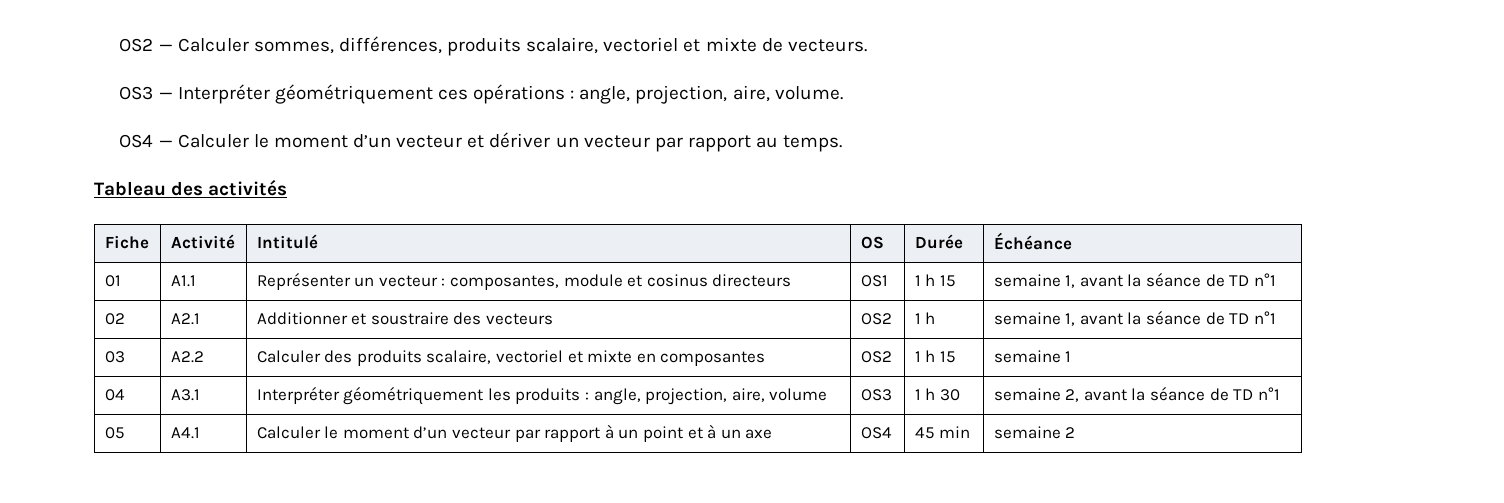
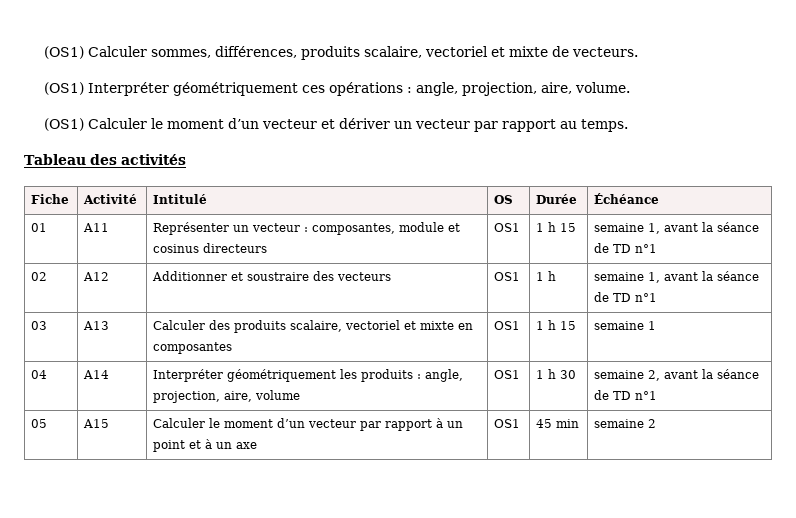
[119,38,173,52] OS2 — -> [43,46,84,59] (OS1)
[119,86,173,100] OS3 — -> [43,82,84,95] (OS1)
[119,134,173,148] OS4 — -> [43,118,84,131] (OS1)
[170,275,196,287] A1.1 -> [83,223,110,232] A11
[170,313,200,325] A2.1 -> [83,272,110,281] A12
[860,313,892,325] OS2 -> [494,272,521,281] OS1
[170,351,204,363] A2.2 -> [83,321,110,330] A13
[860,351,892,363] OS2 -> [494,321,521,330] OS1
[170,389,200,401] A3.1 -> [83,370,110,379] A14
[860,389,892,401] OS3 -> [494,370,521,379] OS1
[170,427,200,439] A4.1 -> [83,419,110,428] A15
[860,427,892,439] OS4 -> [494,419,521,428] OS1

